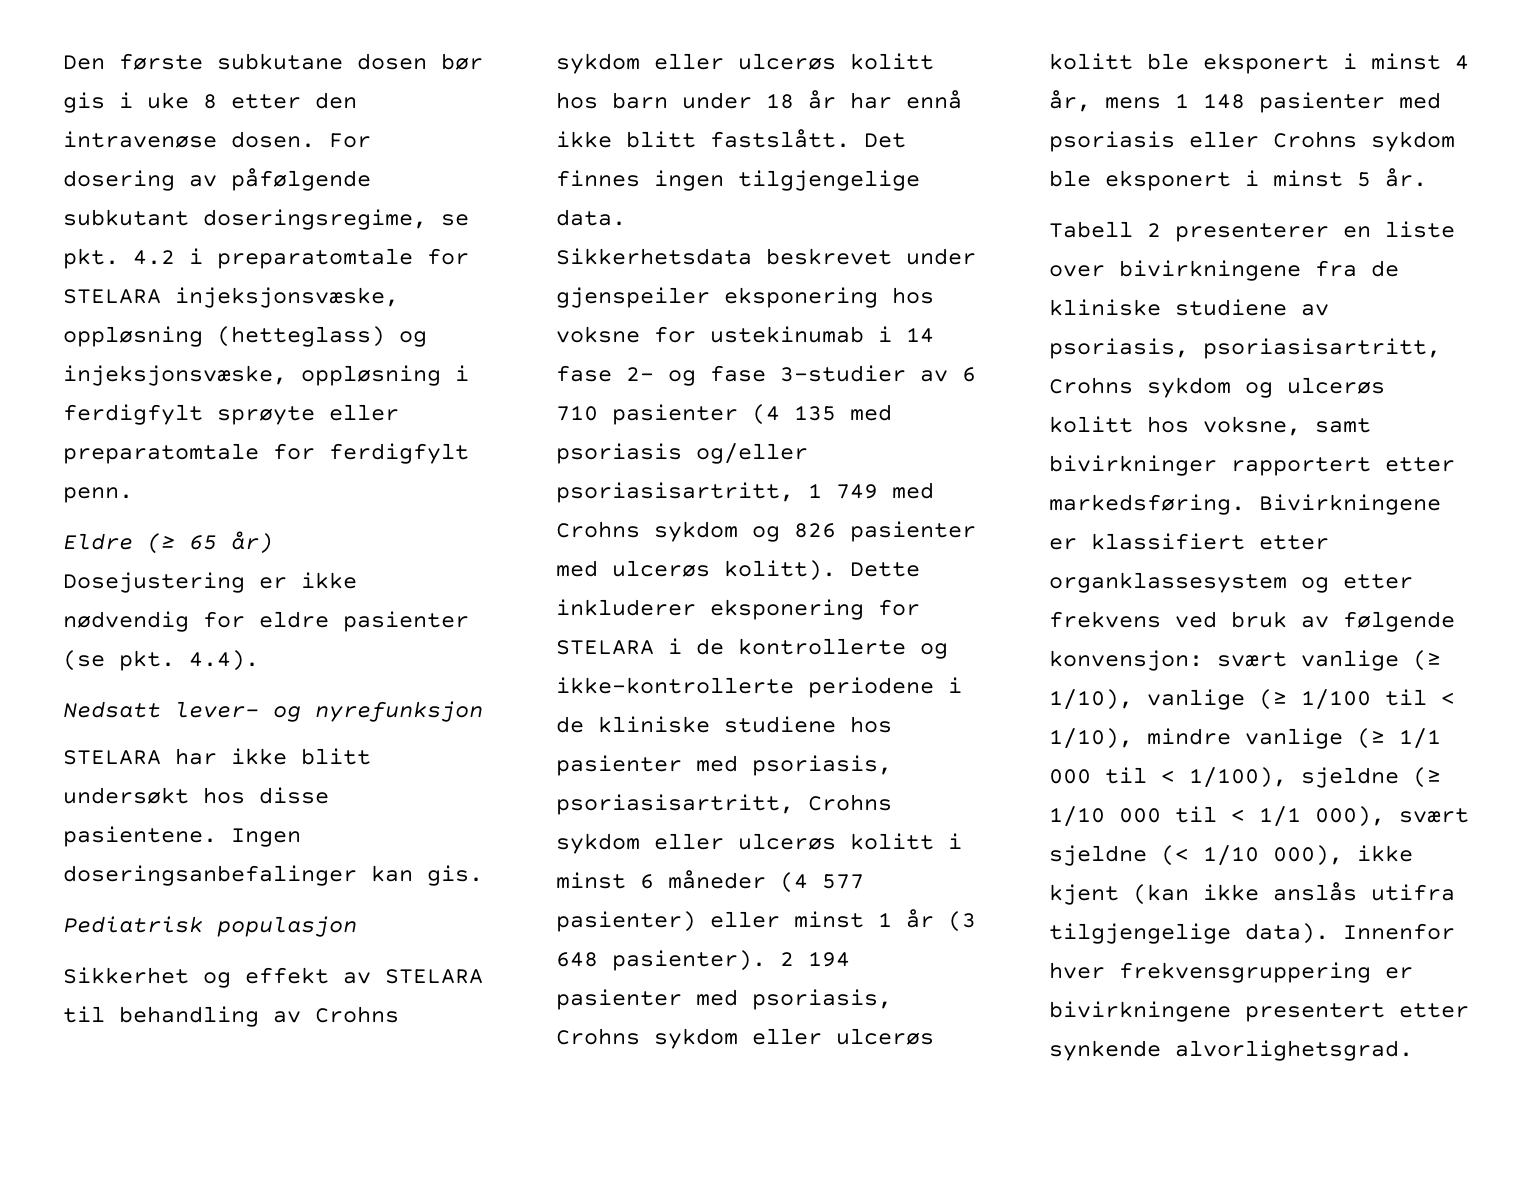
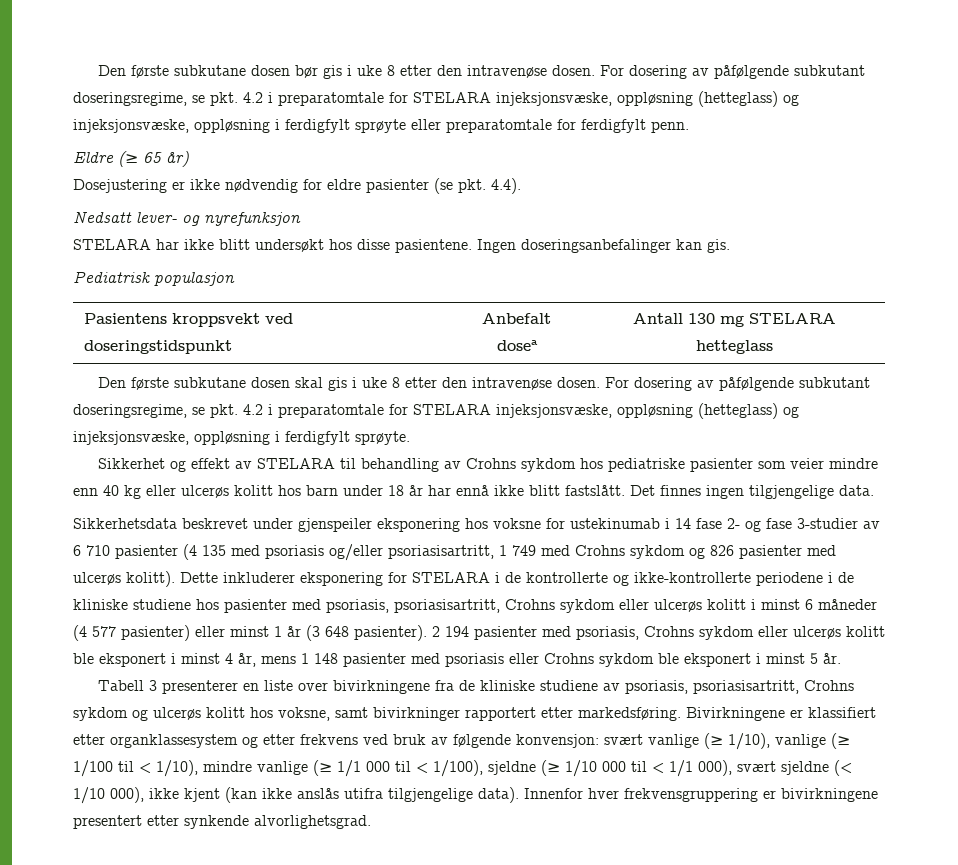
(357, 926) none -> [83,313,293,327] [83,340,232,354] [482,313,551,324] [496,340,538,351] [632,313,836,327] [695,340,773,354] [97,377,870,391] [73,403,799,419] [73,431,410,445] // Pasientens kroppsvekt ved doseringstidspunkt | Anbefalt dosea | Antall 130 mg STELARA hetteglass // Den første subkutane dosen skal gis i uke 8 etter den intravenøse dosen. For dosering av påfølgende subkutant doseringsregime, se pkt. 4.2 i preparatomtale for STELARA injeksjonsvæske, oppløsning (hetteglass) og injeksjonsvæske, oppløsning i ferdigfylt sprøyte.
(640, 63) none -> [579,458,878,472] [73,485,141,499] hos pediatriske pasienter som veier mindre enn 40 kg
[1147,223,1161,237] 2 -> [148,680,157,691] 3

